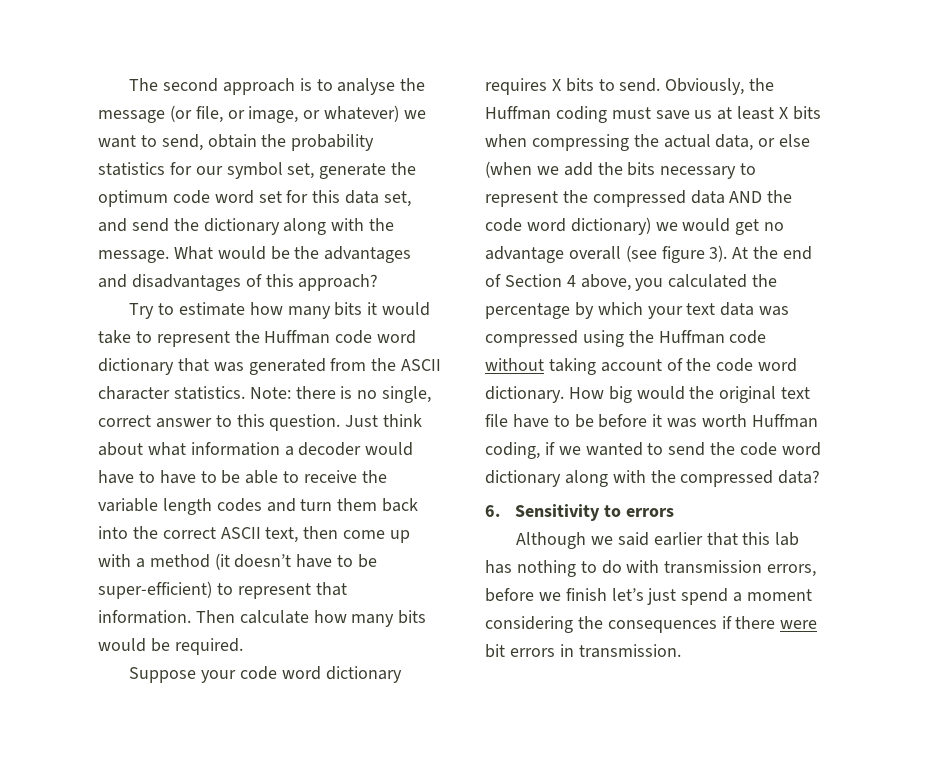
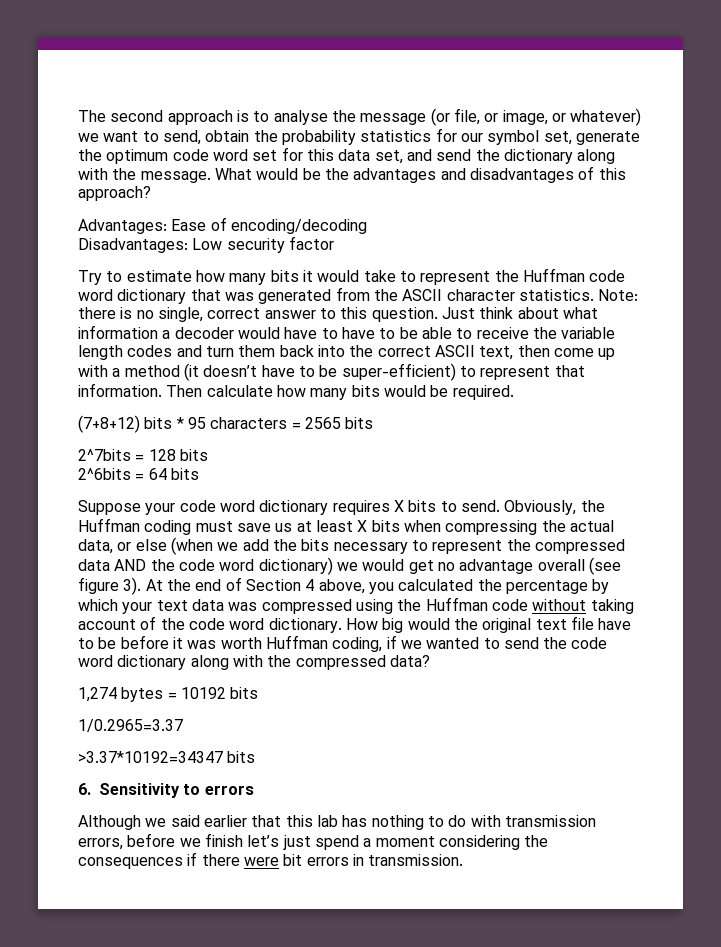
(379, 282) none -> [78,217,367,234] [78,236,334,253] // Advantages: Ease of encoding/decoding // Disadvantages: Low security factor
(243, 646) none -> [78,415,374,433] [78,449,208,461] [78,468,199,480] // (7+8+12) bits * 95 characters = 2565 bits // 2^7bits = 128 bits // 2^6bits = 64 bits
(821, 477) none -> [78,687,259,702] [78,719,183,732] [78,751,256,763] // 1,274 bytes = 10192 bits // 1/0.2965=3.37 // >3.37*10192=34347 bits

